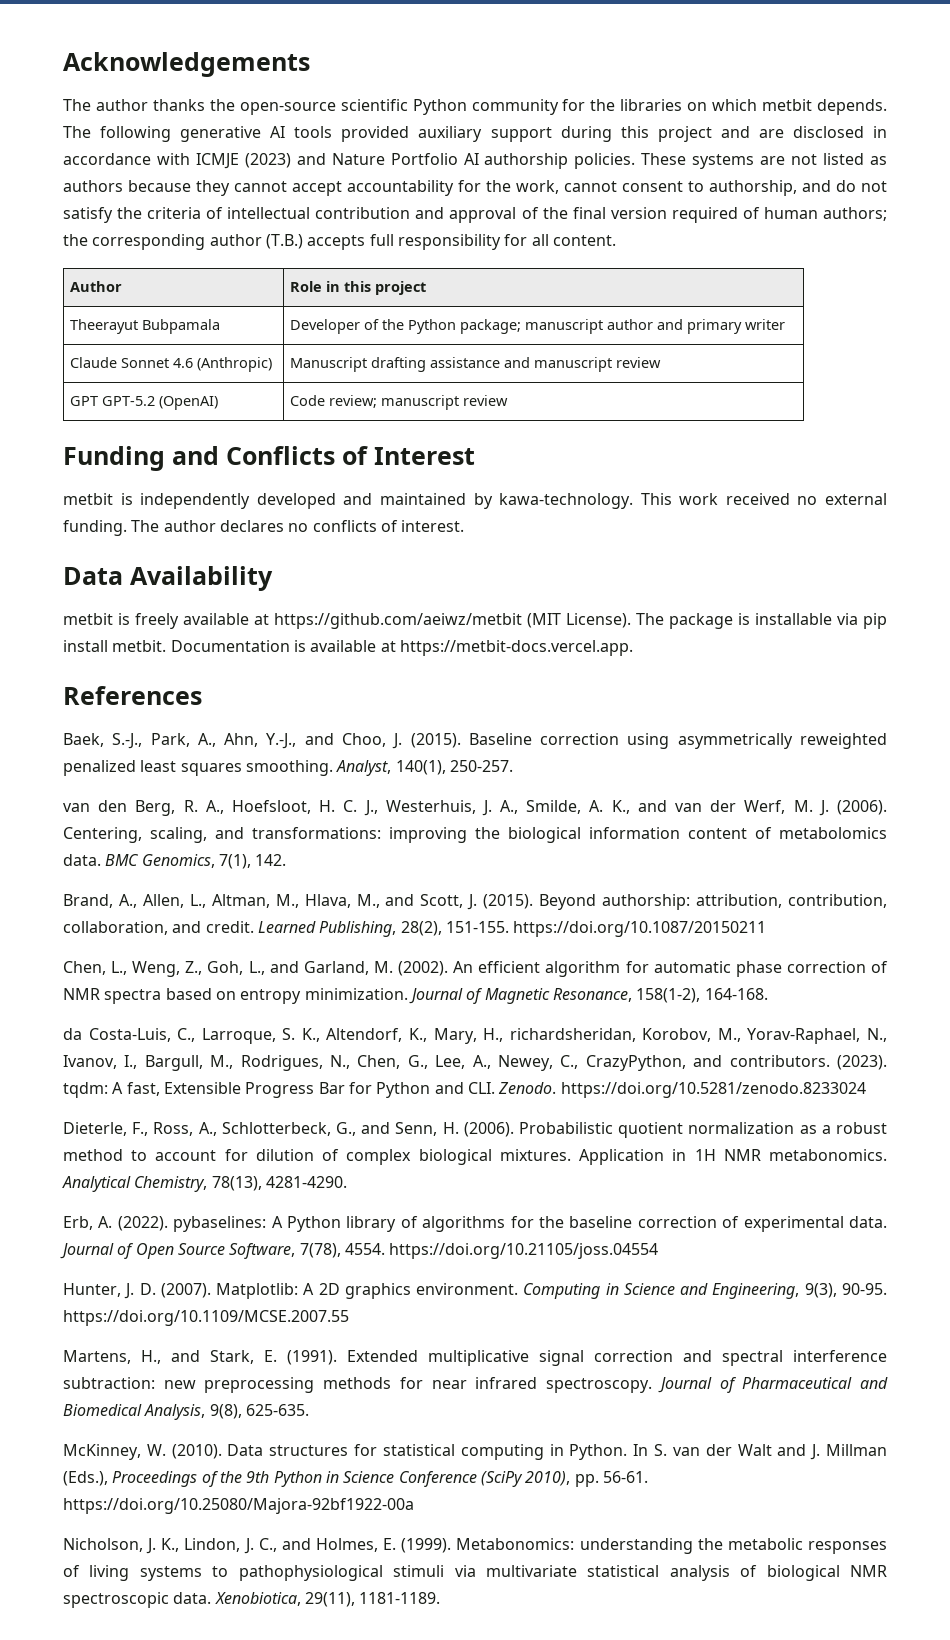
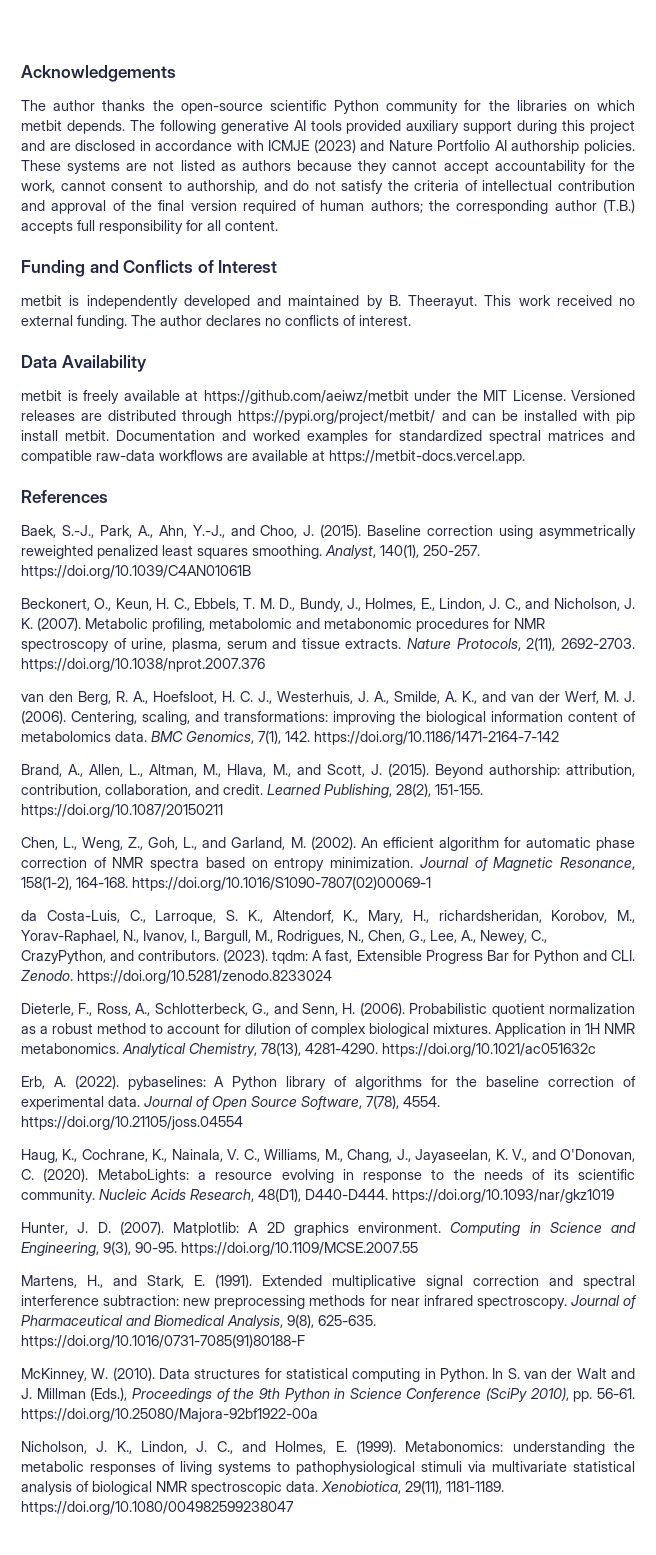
[70,281,123,292] [290,281,427,295] [70,319,221,334] [290,319,786,334] [70,357,273,372] [290,357,662,372] [70,396,219,410] [290,395,509,410] // Author | Role in this project // Theerayut Bubpamala | Developer of the Python package; manuscript author and primary writer // Claude Sonnet 4.6 (Anthropic) | Manuscript drafting assistance and manuscript review // GPT GPT-5.2 (OpenAI) | Code review; manuscript review -> (278, 225) none
[499,493,634,509] kawa-technology. -> [388,295,477,309] B. Theerayut.
[527,613,887,629] [63,640,306,652] (MIT License). The package is installable via pip install metbit. Documentation is -> [414,390,635,401] [21,410,636,424] [21,430,635,444] [21,450,248,464] under the MIT License. Versioned releases are distributed through https://pypi.org/project/metbit/ and can be installed with pip install metbit. Documentation and worked examples for standardized spectral matrices and compatible raw-data workflows are
(513, 766) none -> [21,565,251,579] [21,598,636,612] [21,617,545,632] [21,637,635,652] [21,658,265,672] https://doi.org/10.1039/C4AN01061B // Beckonert, O., Keun, H. C., Ebbels, T. M. D., Bundy, J., Holmes, E., Lindon, J. C., and Nicholson, J. K. (2007). Metabolic profiling, metabolomic and metabonomic procedures for NMR spectroscopy of urine, plasma, serum and tissue extracts. Nature Protocols, 2(11), 2692-2703. https://doi.org/10.1038/nprot.2007.376
(287, 860) none -> [314,731,559,745] https://doi.org/10.1186/1471-2164-7-142
(768, 994) none -> [132,876,431,891] https://doi.org/10.1016/S1090-7807(02)00069-1
(347, 1182) none -> [382,1043,596,1057] https://doi.org/10.1021/ac051632c
(659, 1251) none -> [21,1149,635,1163] [21,1168,635,1183] [21,1188,614,1203] // Haug, K., Cochrane, K., Nainala, V. C., Williams, M., Chang, J., Jayaseelan, K. V., and O'Donovan, C. (2020). MetaboLights: a resource evolving in response to the needs of its scientific community. Nucleic Acids Research, 48(D1), D440-D444. https://doi.org/10.1093/nar/gkz1019
(309, 1410) none -> [21,1334,305,1349] https://doi.org/10.1016/0731-7085(91)80188-F
(441, 1598) none -> [21,1501,294,1515] https://doi.org/10.1080/004982599238047

